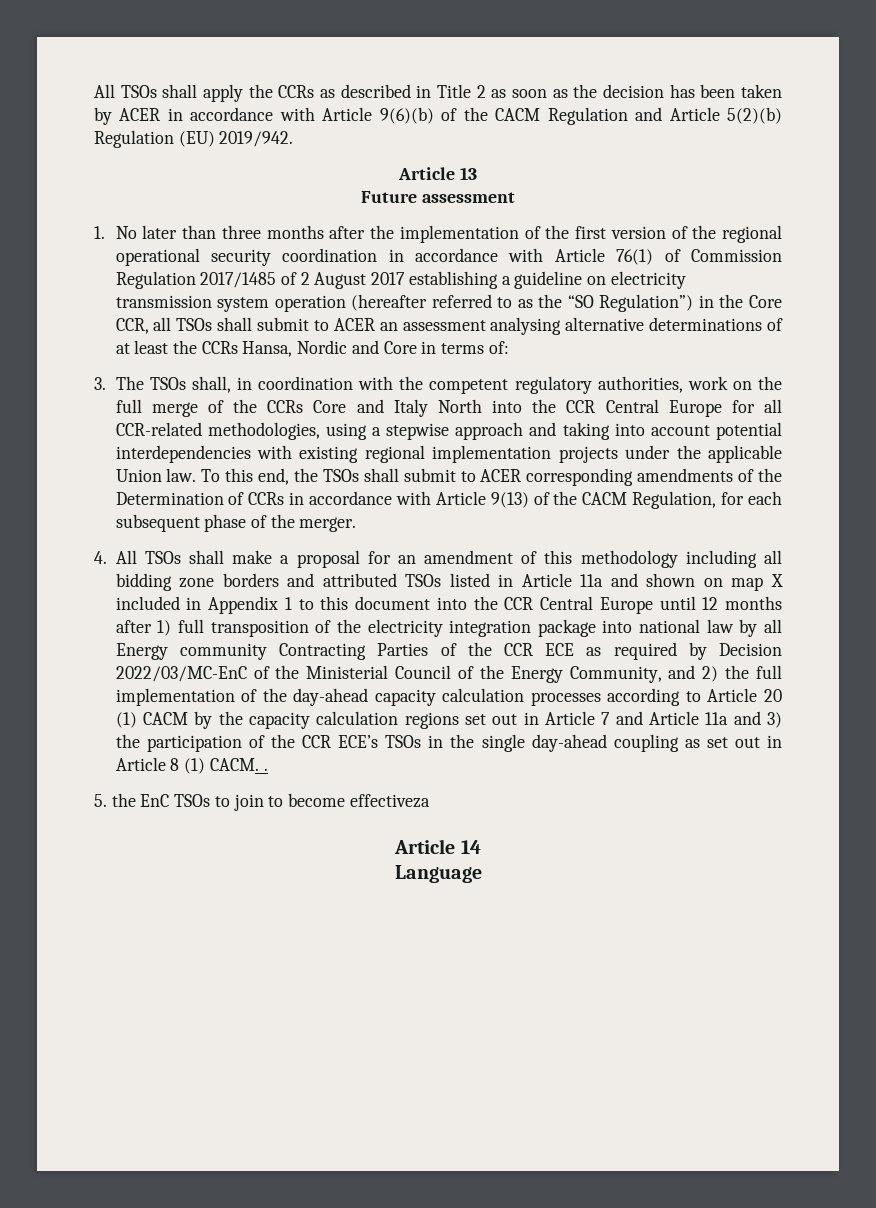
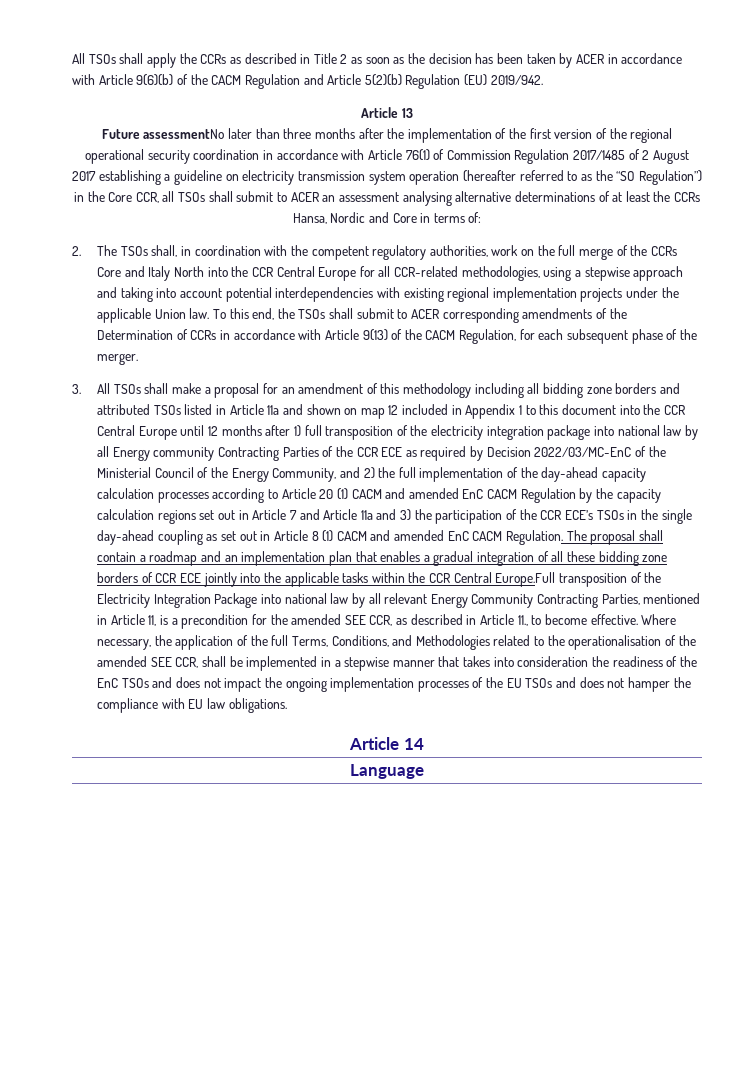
[421,192,515,203] [94,226,137,239] assessment // 1. No -> [143,129,225,139] assessmentNo
[94,377,106,390] 3. -> [72,246,81,256] 2.
[94,551,107,564] 4. -> [72,384,81,394] 3.
[771,574,783,587] X -> [388,405,399,415] 12
(189, 718) none -> [385,488,576,503] and amended EnC CACM Regulation
[209,758,268,771] [94,793,430,811] CACM. . // 5. the EnC TSOs to join to become effectiveza -> [336,530,663,545] [96,551,668,566] [96,572,662,587] [96,593,701,608] [96,614,677,629] [96,635,696,650] [96,656,697,671] [96,677,691,692] [96,698,287,713] CACM and amended EnC CACM Regulation. The proposal shall contain a roadmap and an implementation plan that enables a gradual integration of all these bidding zone borders of CCR ECE jointly into the applicable tasks within the CCR Central Europe.Full transposition of the Electricity Integration Package into national law by all relevant Energy Community Contracting Parties, mentioned in Article 11, is a precondition for the amended SEE CCR, as described in Article 11., to become effective. Where necessary, the application of the full Terms, Conditions, and Methodologies related to the operationalisation of the amended SEE CCR, shall be implemented in a stepwise manner that takes into consideration the readiness of the EnC TSOs and does not impact the ongoing implementation processes of the EU TSOs and does not hamper the compliance with EU law obligations.

